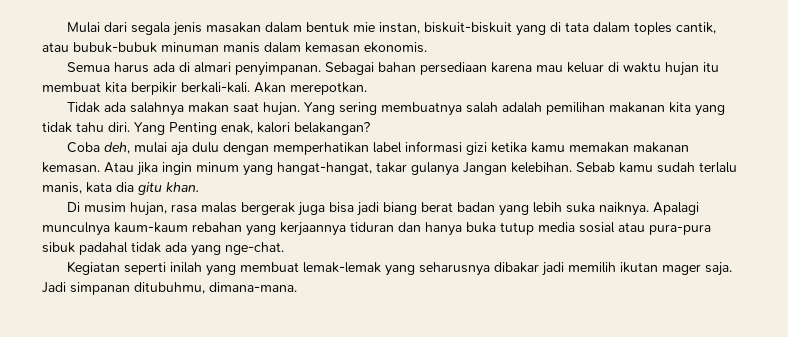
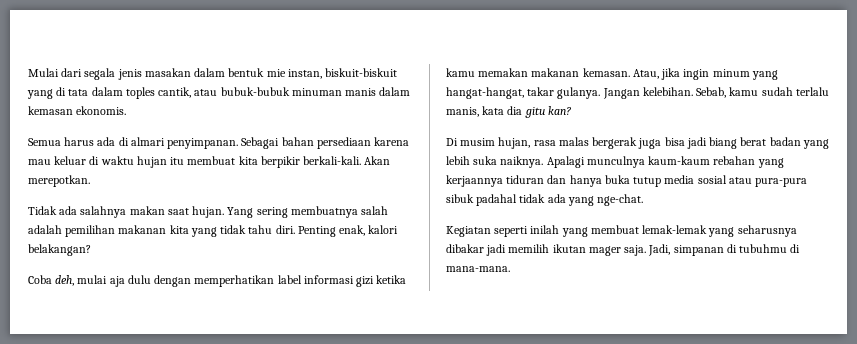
[134,122,165,135] Yang -> (295, 229) none
[104,162,134,173] Atau -> [632,69,659,79] Atau,
[411,162,459,176] gulanya -> [557,87,601,99] gulanya.
[576,162,615,172] Sebab -> [696,87,727,98] Sebab,
[166,182,199,192] khan. -> [547,106,571,115] kan?
[42,282,297,295] Jadi simpanan ditubuhmu, dimana-mana. -> [648,244,801,256] [446,266,510,272] Jadi, simpanan di tubuhmu di mana-mana.

